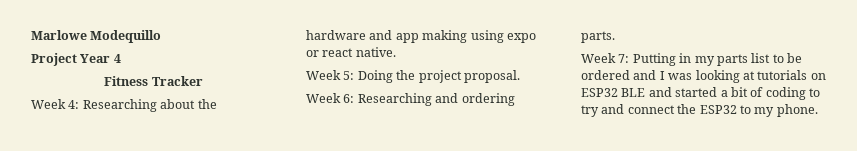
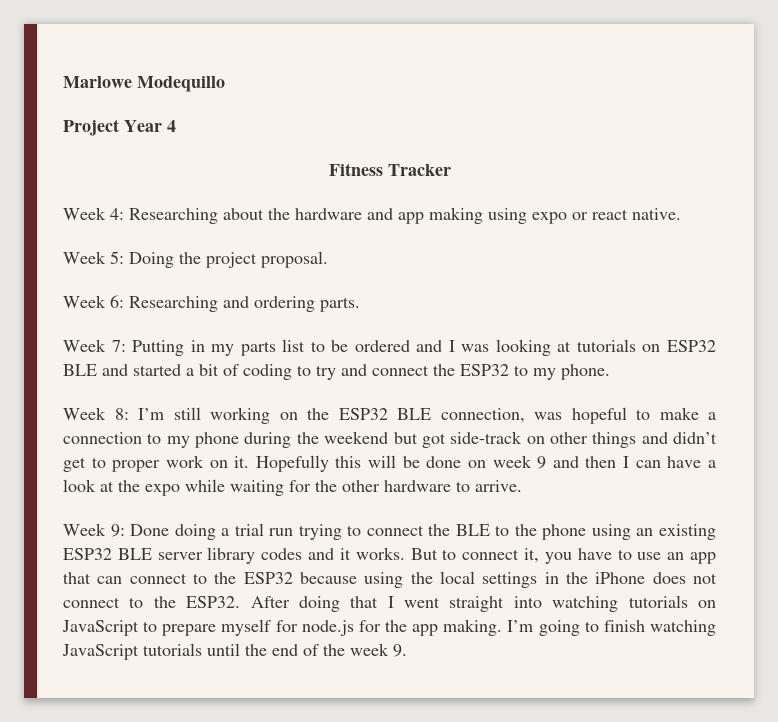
(818, 110) none -> [63,407,716,424] [63,431,717,448] [63,455,717,472] [63,479,522,496] [63,523,716,540] [63,547,717,564] [63,571,717,588] [63,595,716,612] [62,619,716,636] [62,643,407,660] // Week 8: I’m still working on the ESP32 BLE connection, was hopeful to make a connection to my phone during the weekend but got side-track on other things and didn’t get to proper work on it. Hopefully this will be done on week 9 and then I can have a look at the expo while waiting for the other hardware to arrive. // Week 9: Done doing a trial run trying to connect the BLE to the phone using an existing ESP32 BLE server library codes and it works. But to connect it, you have to use an app that can connect to the ESP32 because using the local settings in the iPhone does not connect to the ESP32. After doing that I went straight into watching tutorials on JavaScript to prepare myself for node.js for the app making. I’m going to finish watching JavaScript tutorials until the end of the week 9.

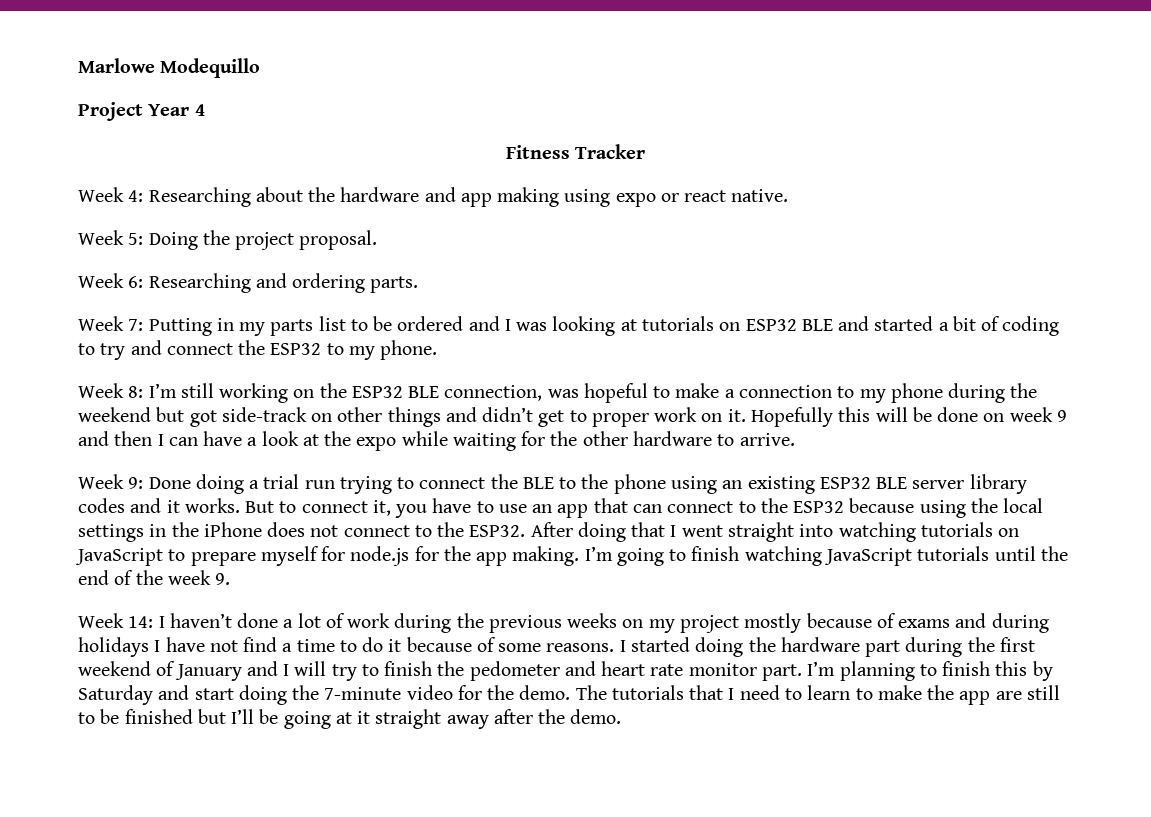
(407, 650) none -> [78,613,1049,633] [78,637,1035,657] [78,661,1053,681] [78,685,1060,705] [78,709,622,729] // Week 14: I haven’t done a lot of work during the previous weeks on my project mostly because of exams and during holidays I have not find a time to do it because of some reasons. I started doing the hardware part during the first weekend of January and I will try to finish the pedometer and heart rate monitor part. I’m planning to finish this by Saturday and start doing the 7-minute video for the demo. The tutorials that I need to learn to make the app are still to be finished but I’ll be going at it straight away after the demo.

